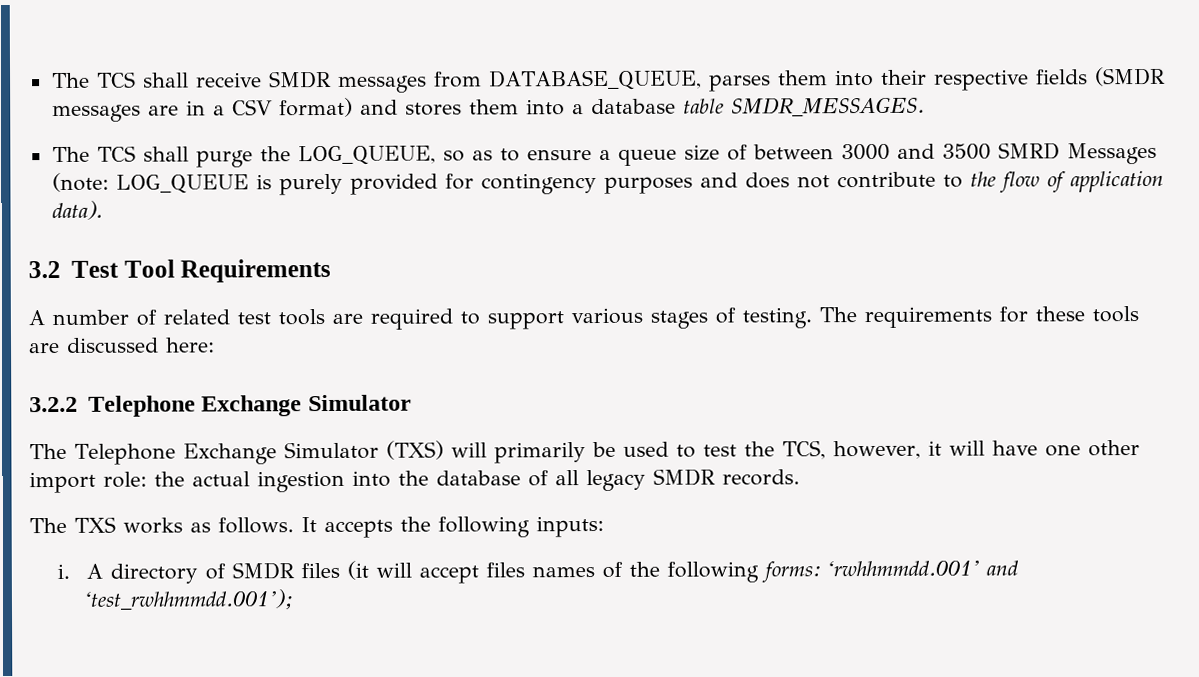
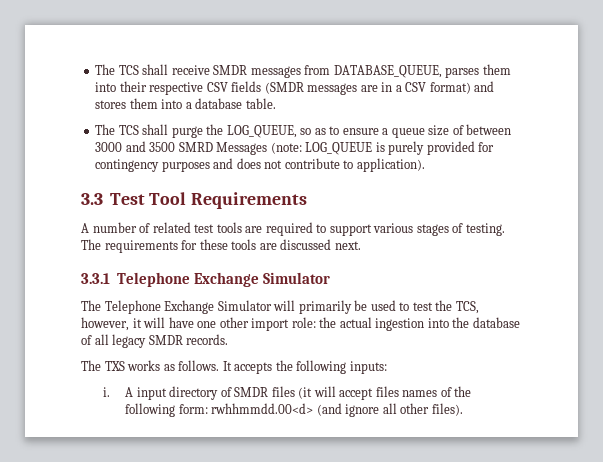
(1029, 80) none -> [206,82,228,92] CSV
[682,96,925,117] table SMDR_MESSAGES. -> [245,98,276,109] table.
[969,170,1164,193] [51,200,103,221] [28,260,61,279] the flow of application data). // 3.2 -> [356,158,425,172] [81,193,103,205] application). // 3.3
[165,337,215,353] [29,396,78,413] here: // 3.2.2 -> [334,241,361,250] [81,273,110,284] next. // 3.3.1
[385,440,444,460] (TXS) -> (272, 305) none
(103, 571) none -> [136,387,167,400] input
[760,560,1019,583] [85,589,294,610] forms: ‘rwhhmmdd.001’ and ‘test_rwhhmmdd.001’); -> [178,403,463,417] form: rwhhmmdd.00<d> (and ignore all other files).

